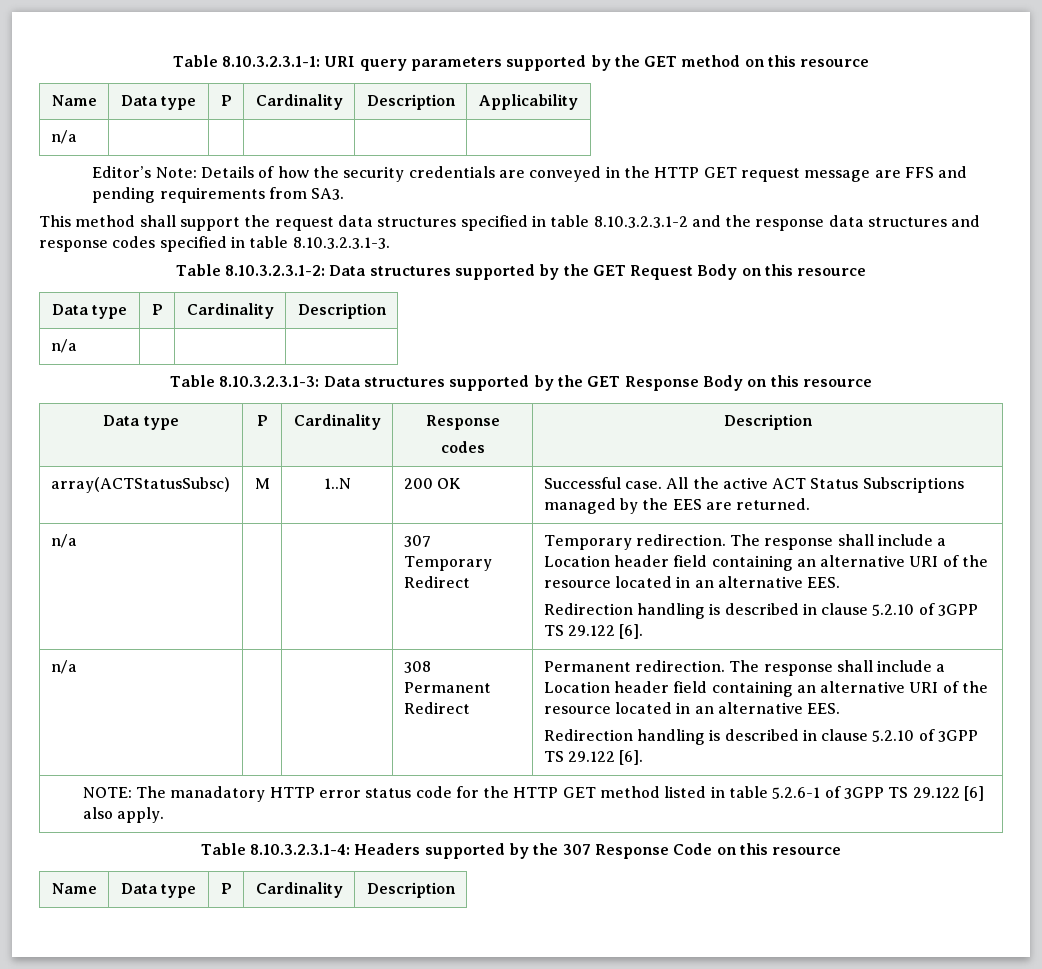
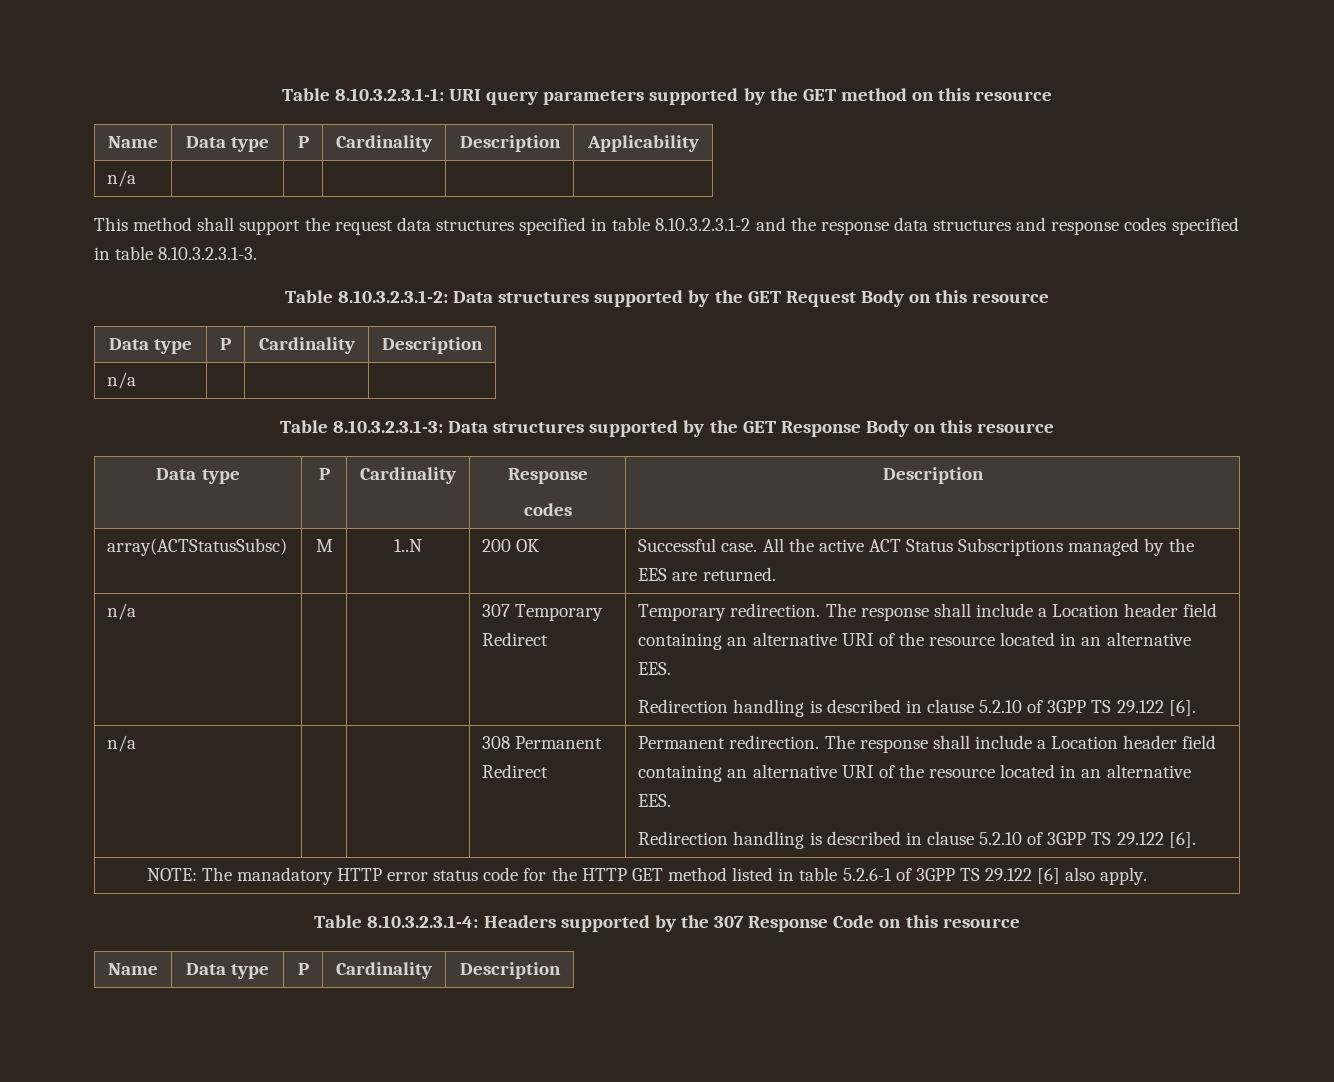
[92,166,968,182] [92,187,345,203] // Editor’s Note: Details of how the security credentials are conveyed in the HTTP GET request message are FFS and pending requirements from SA3. -> (137, 178) none

